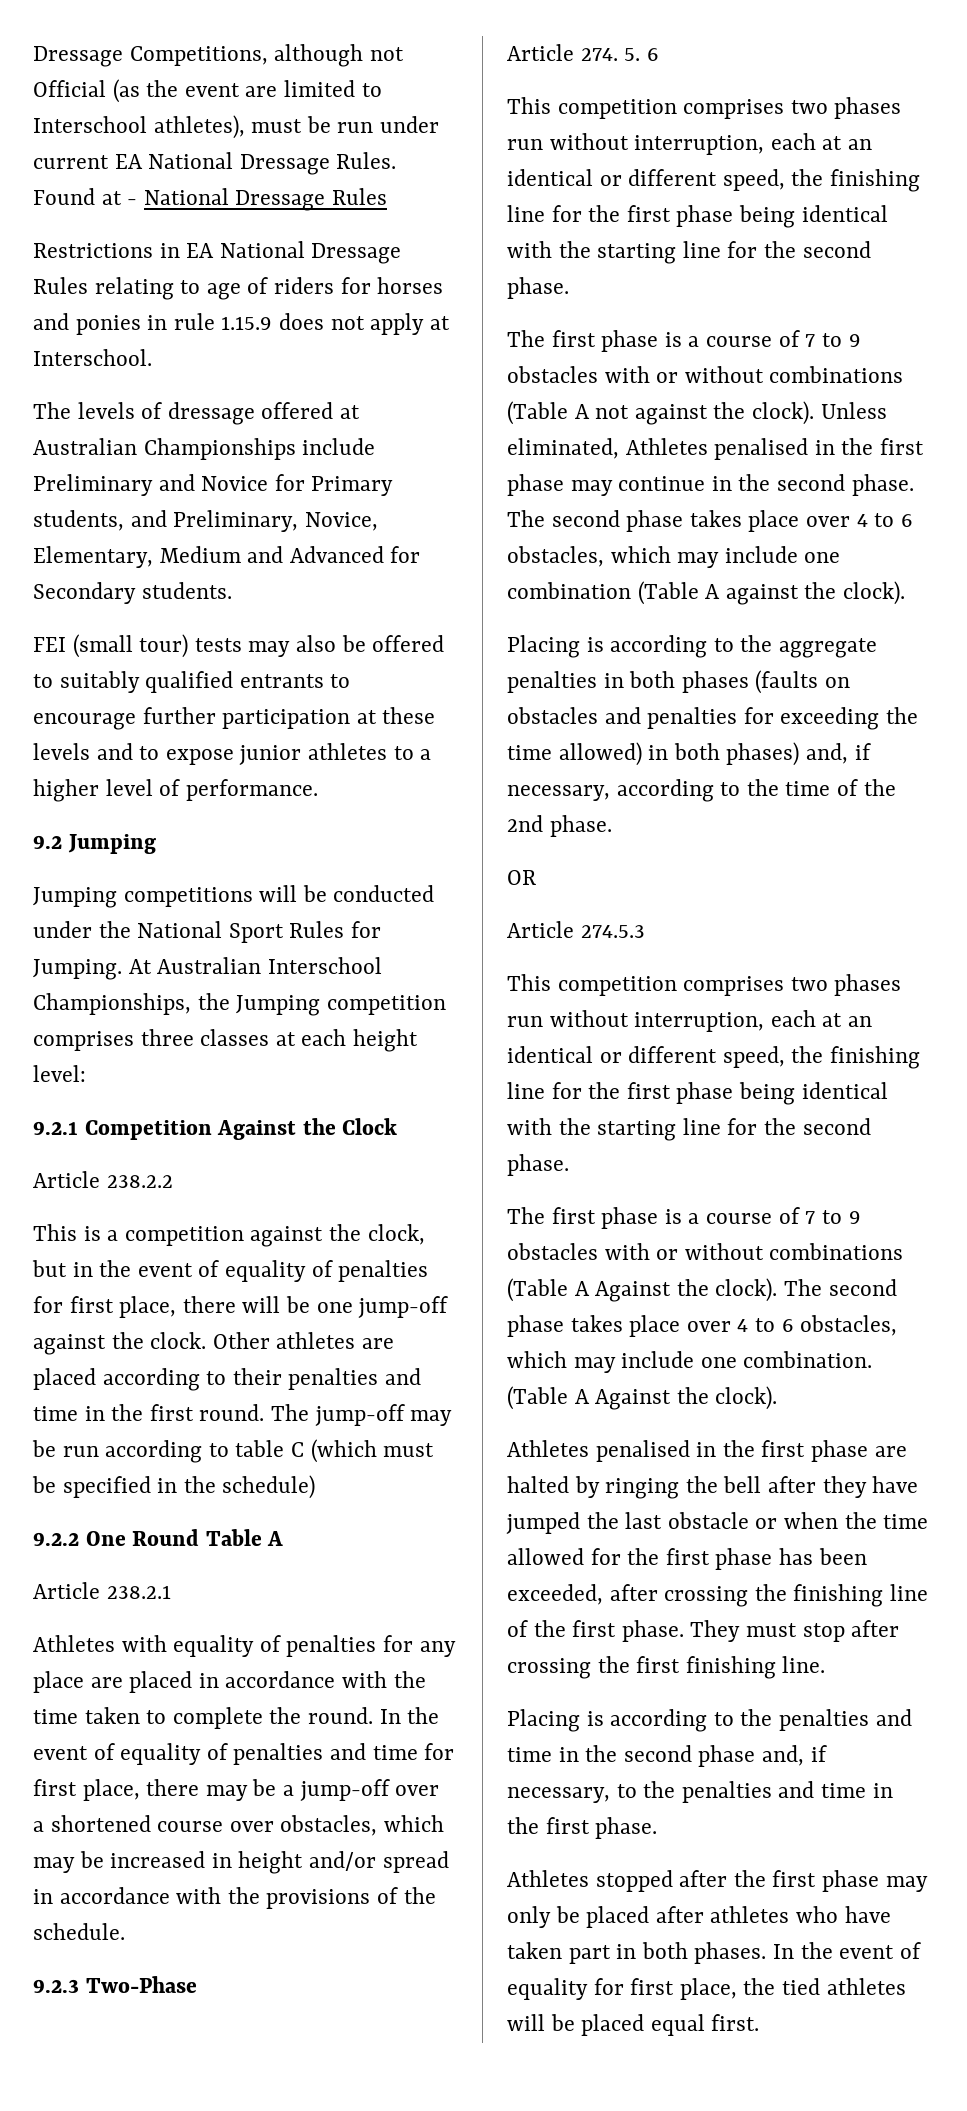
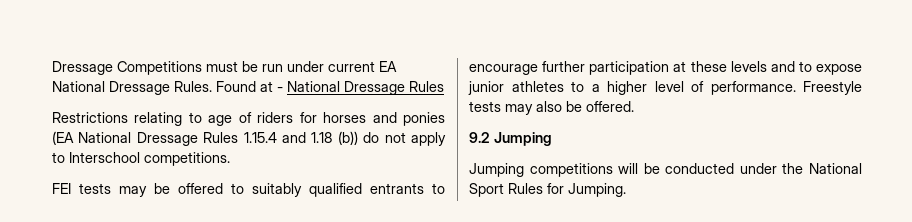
[33,44,404,67] [33,79,382,103] [33,115,245,139] Dressage Competitions, although not Official (as the event are limited to Interschool athletes), -> [52,61,202,75] Dressage Competitions
[159,241,402,264] [33,277,88,294] in EA National Dressage Rules -> (128, 117) none
[147,313,450,335] [33,349,152,366] [33,402,361,425] [33,438,376,460] [33,474,394,496] [33,510,378,532] [33,546,421,568] [33,582,232,604] in rule 1.15.9 does not apply at Interschool. // The levels of dressage offered at Australian Championships include Preliminary and Novice for Primary students, and Preliminary, Novice, Elementary, Medium and Advanced for Secondary students. -> [52,131,446,146] [52,152,230,166] (EA National Dressage Rules 1.15.4 and 1.18 (b)) do not apply to Interschool competitions.
[72,634,337,658] (small tour) tests may also -> [79,183,147,197] tests may
(318, 790) none -> [803,81,862,95] [469,101,634,115] Freestyle tests may also be offered.
[128,957,382,974] [33,993,446,1016] [33,1029,419,1052] [33,1065,86,1082] [33,1118,398,1140] [33,1171,173,1188] [33,1224,425,1247] [32,1260,429,1282] [33,1296,449,1318] [33,1332,395,1355] [33,1368,422,1391] [33,1404,453,1426] [32,1439,435,1463] [32,1475,316,1499] [33,1529,284,1546] [33,1582,171,1599] [33,1635,456,1657] [33,1671,426,1693] [33,1707,440,1729] [33,1743,455,1765] [33,1779,440,1801] [33,1815,445,1836] [33,1851,449,1874] [33,1887,436,1909] [33,1923,125,1940] [33,1976,197,1993] [507,44,659,61] [507,97,902,119] [507,133,873,155] [507,169,921,192] [507,205,888,228] [507,241,871,264] [507,277,569,299] [507,330,861,352] [507,366,904,383] [507,401,887,425] [507,438,925,460] [507,474,914,496] [507,510,913,532] [507,546,841,568] [507,581,906,605] [507,635,878,658] [507,670,851,694] [507,707,919,730] [507,742,871,766] [507,779,896,802] [507,815,612,837] [507,870,536,885] [507,921,645,938] [507,974,902,996] [507,1010,873,1032] [507,1046,921,1069] [507,1082,888,1105] [507,1118,871,1141] [507,1154,569,1176] [507,1207,861,1229] [507,1243,904,1260] [507,1278,897,1302] [507,1315,898,1337] [507,1351,873,1373] [507,1386,778,1410] [507,1440,907,1462] [507,1476,919,1499] [506,1512,929,1534] [507,1548,867,1570] [507,1584,929,1607] [507,1620,900,1642] [507,1656,826,1679] [507,1709,912,1732] [507,1745,827,1767] [507,1781,893,1803] [507,1817,658,1839] [507,1870,928,1892] [507,1906,891,1928] [507,1942,921,1964] [507,1978,906,2000] [507,2014,760,2036] At Australian Interschool Championships, the Jumping competition comprises three classes at each height level: // 9.2.1 Competition Against the Clock // Article 238.2.2 // This is a competition against the clock, but in the event of equality of penalties for first place, there will be one jump-off against the clock. Other athletes are placed according to their penalties and time in the first round. The jump-off may be run according to table C (which must be specified in the schedule) // 9.2.2 One Round Table A // Article 238.2.1 // Athletes with equality of penalties for any place are placed in accordance with the time taken to complete the round. In the event of equality of penalties and time for first place, there may be a jump-off over a shortened course over obstacles, which may be increased in height and/or spread in accordance with the provisions of the schedule. // 9.2.3 Two-Phase // Article 274. 5. 6 // This competition comprises two phases run without interruption, each at an identical or different speed, the finishing line for the first phase being identical with the starting line for the second phase. // The first phase is a course of 7 to 9 obstacles with or without combinations (Table A not against the clock). Unless eliminated, Athletes penalised in the first phase may continue in the second phase. The second phase takes place over 4 to 6 obstacles, which may include one combination (Table A against the clock). // Placing is according to the aggregate penalties in both phases (faults on obstacles and penalties for exceeding the time allowed) in both phases) and, if necessary, according to the time of the 2nd phase. // OR // Article 274.5.3 // This competition comprises two phases run without interruption, each at an identical or different speed, the finishing line for the first phase being identical with the starting line for the second phase. // The first phase is a course of 7 to 9 obstacles with or without combinations (Table A Against the clock). The second phase takes place over 4 to 6 obstacles, which may include one combination. (Table A Against the clock). // Athletes penalised in the first phase are halted by ringing the bell after they have jumped the last obstacle or when the time allowed for the first phase has been exceeded, after crossing the finishing line of the first phase. They must stop after crossing the first finishing line. // Placing is according to the penalties and time in the second phase and, if necessary, to the penalties and time in the first phase. // Athletes stopped after the first phase may only be placed after athletes who have taken part in both phases. In the event of equality for first place, the tied athletes will be placed equal first. -> (626, 190) none

